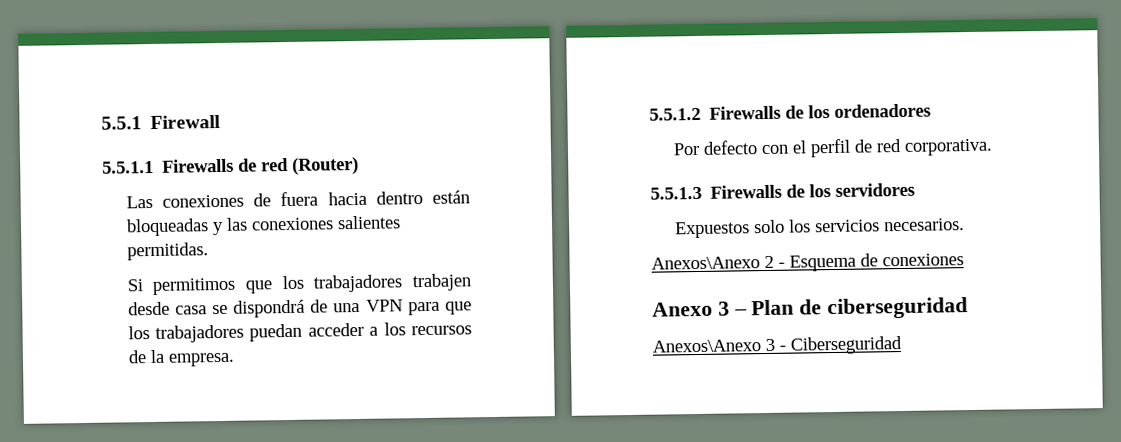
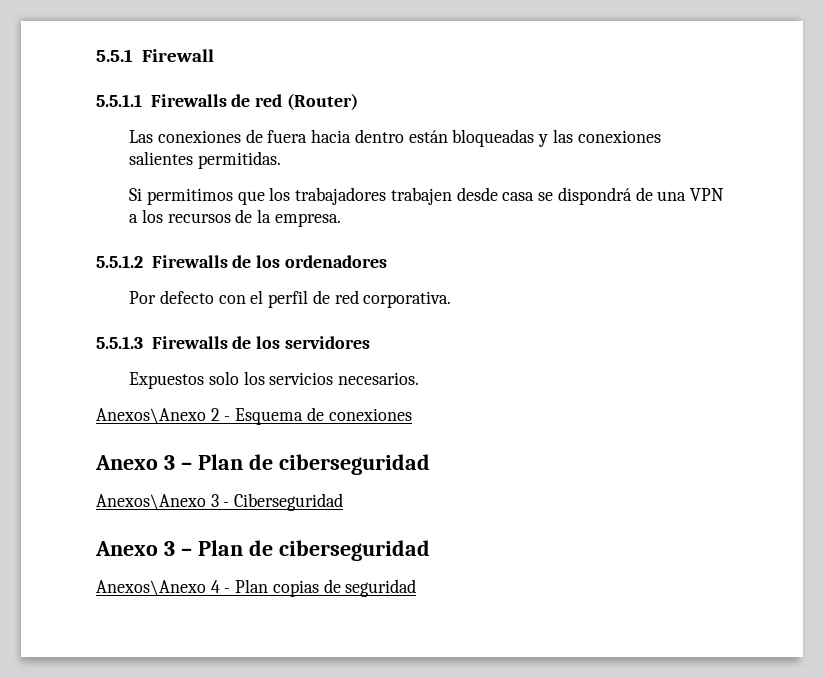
[407,301,472,316] [127,322,364,343] para que los trabajadores puedan acceder -> (725, 194) none
(902, 345) none -> [95,540,430,561] [96,579,417,597] // Anexo 3 – Plan de ciberseguridad // Anexos\Anexo 4 - Plan copias de seguridad

